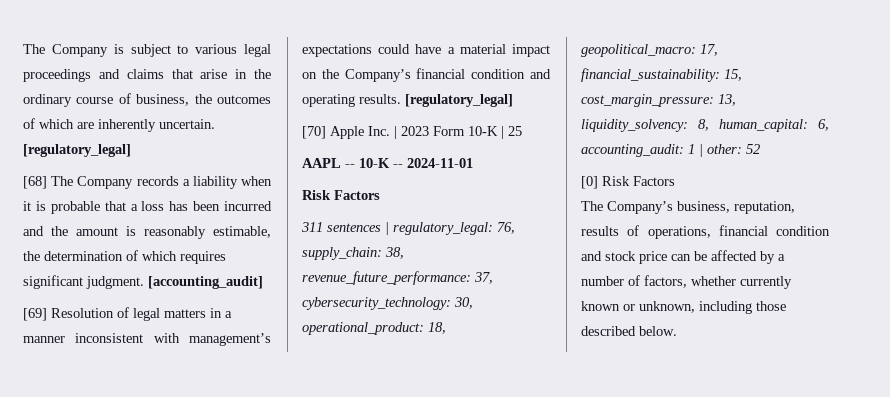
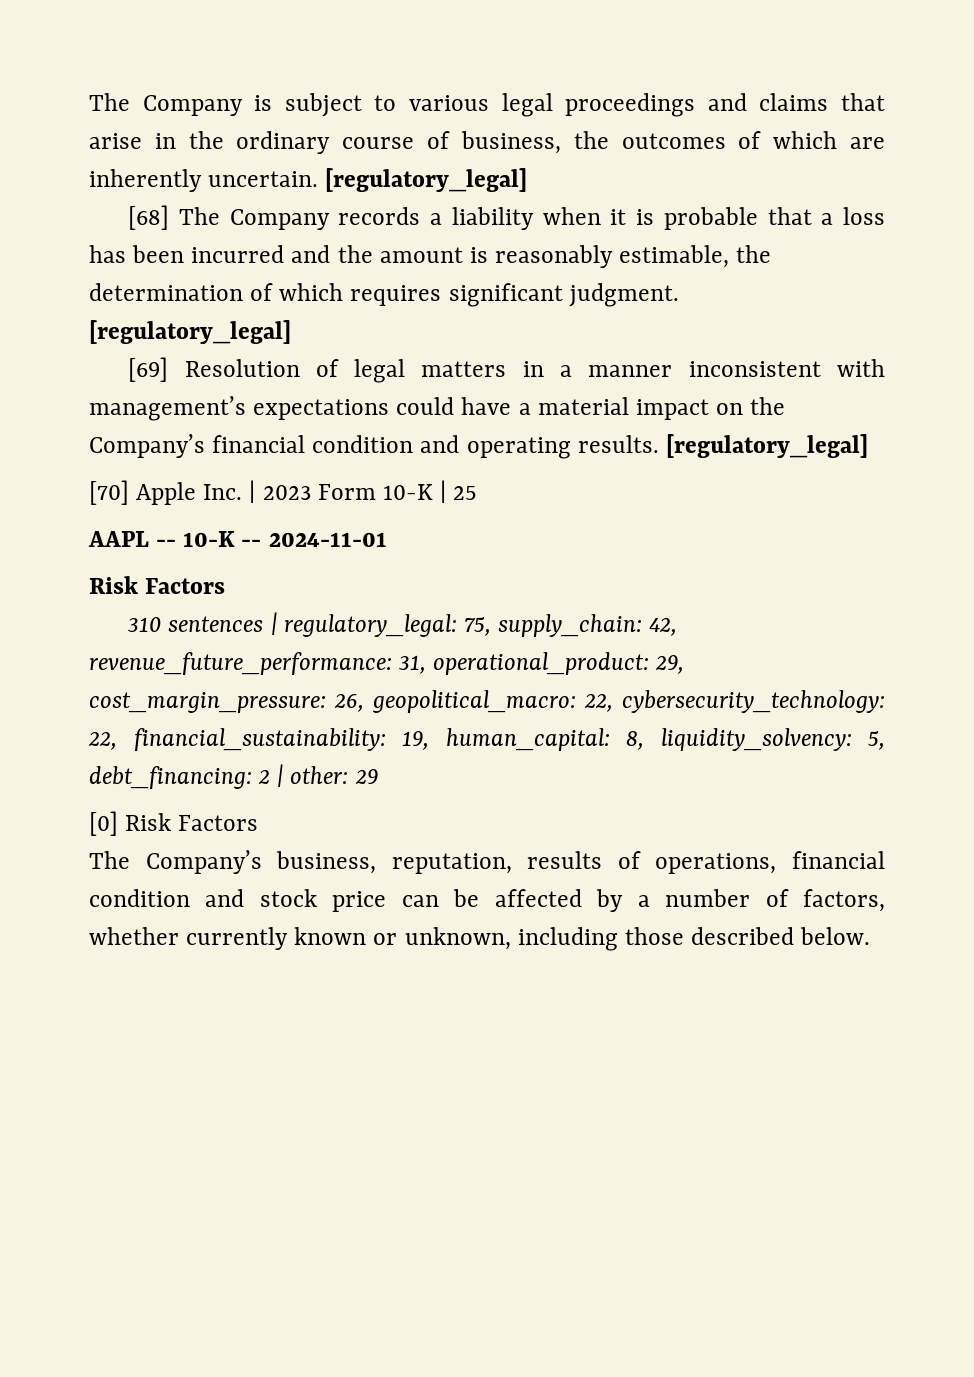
[148,276,263,289] [accounting_audit] -> [89,320,291,344] [regulatory_legal]
[301,222,323,232] 311 -> [128,617,162,632] 310
[497,222,515,234] [302,247,404,260] [302,271,493,285] [302,297,473,310] [302,322,446,335] [581,44,718,57] [581,68,742,82] [581,94,736,107] [581,119,829,132] [581,144,695,157] 76, supply_chain: 38, revenue_future_performance: 37, cybersecurity_technology: 30, operational_product: 18, geopolitical_macro: 17, financial_sustainability: 15, cost_margin_pressure: 13, liquidity_solvency: 8, human_capital: 6, accounting_audit: 1 -> [463,614,678,637] [89,652,685,675] [89,690,885,713] [88,728,885,751] [89,766,271,789] 75, supply_chain: 42, revenue_future_performance: 31, operational_product: 29, cost_margin_pressure: 26, geopolitical_macro: 22, cybersecurity_technology: 22, financial_sustainability: 19, human_capital: 8, liquidity_solvency: 5, debt_financing: 2
[746,144,760,154] 52 -> [354,769,378,784] 29

